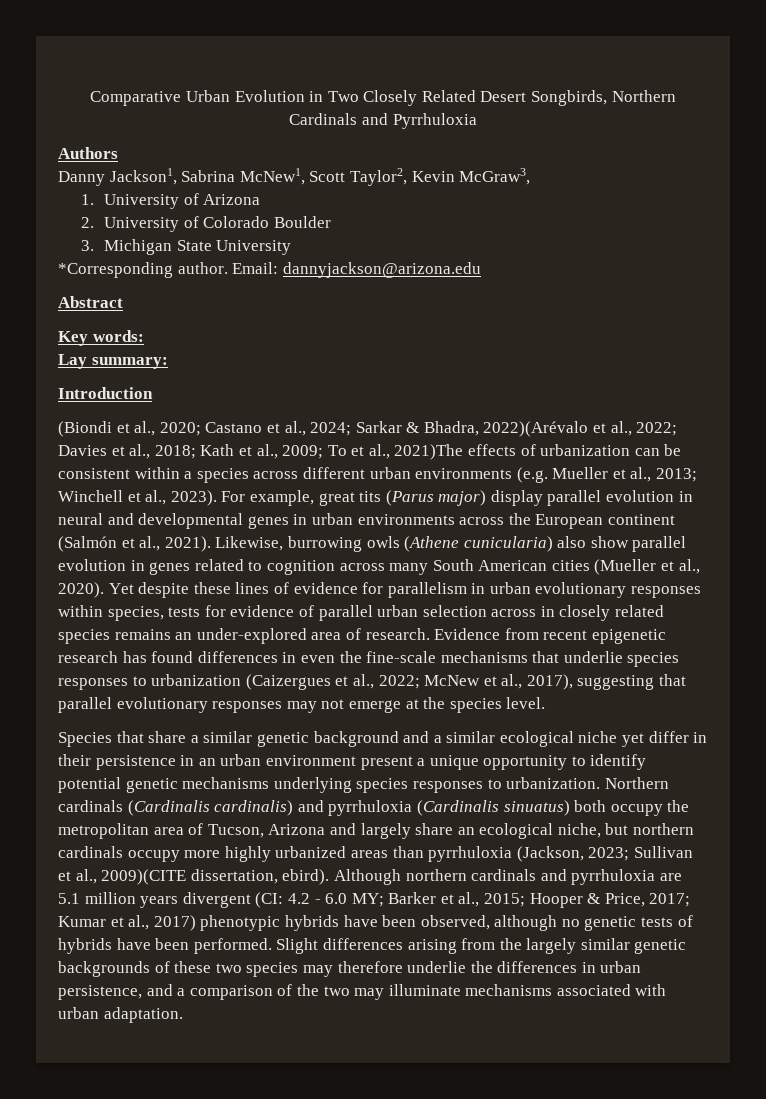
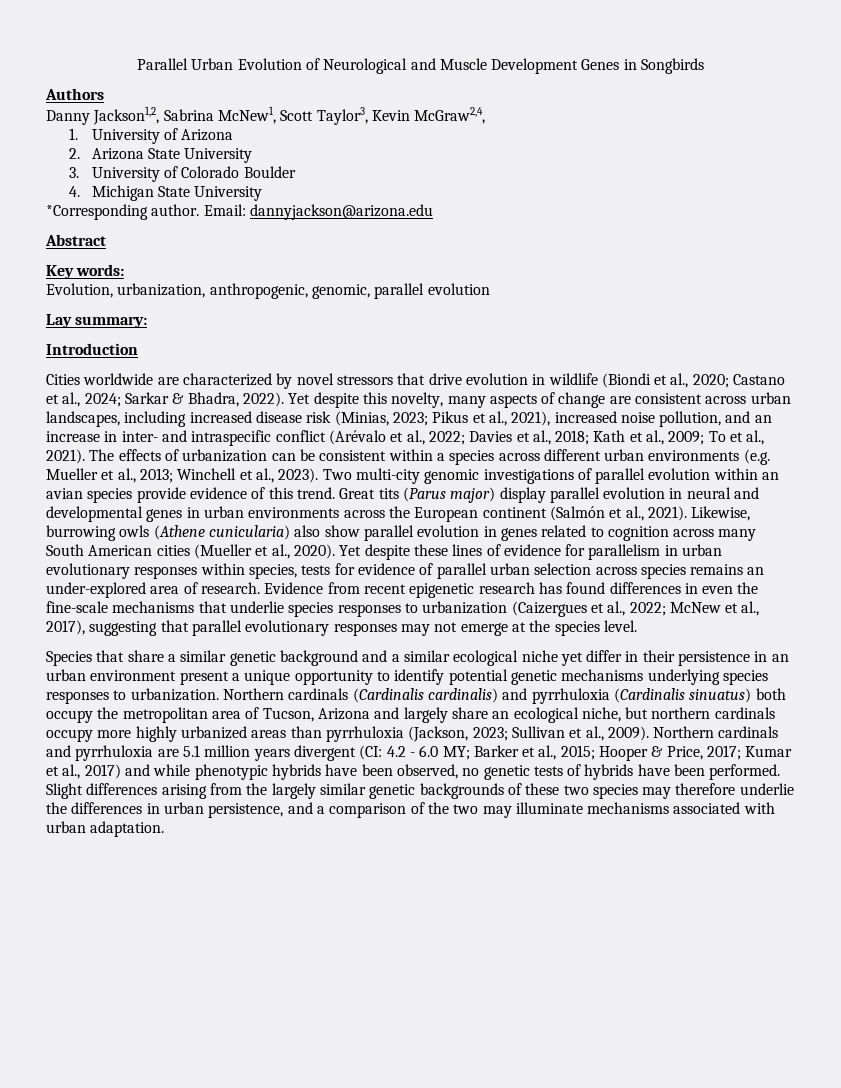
[90,91,182,106] Comparative -> [136,58,188,70] Parallel
[309,90,676,106] [289,113,477,129] in Two Closely Related Desert Songbirds, Northern Cardinals and Pyrrhuloxia -> [305,58,705,74] of Neurological and Muscle Development Genes in Songbirds
[109,168,177,185] Jackson1, -> [93,106,160,125] Jackson1,2,
[349,168,531,186] Taylor2, Kevin McGraw3, -> [316,107,486,125] Taylor3, Kevin McGraw2,4,
(95, 222) none -> [91,148,253,163] [68,167,79,178] Arizona State University // 3.
[81,240,95,251] 3. -> [68,186,80,197] 4.
[58,354,168,369] [58,387,153,399] Lay summary: // Introduction // -> [46,283,490,299] [46,314,148,328] [46,343,138,355] [46,373,598,389] Evolution, urbanization, anthropogenic, genomic, parallel evolution // Lay summary: // Introduction // Cities worldwide are characterized by novel stressors that drive evolution in wildlife
[483,421,589,437] 2022)(Arévalo -> [242,392,791,408] [46,411,772,427] [46,430,386,446] 2022). Yet despite this novelty, many aspects of change are consistent across urban landscapes, including increased disease risk (Minias, 2023; Pikus et al., 2021), increased noise pollution, and an increase in inter- and intraspecific conflict (Arévalo
[394,444,464,460] 2021)The -> [46,449,115,464] 2021). The
[221,490,355,506] For example, great -> [322,468,780,484] [46,487,376,503] Two multi-city genomic investigations of parallel evolution within an avian species provide evidence of this trend. Great
[540,605,665,621] in closely related -> (637, 571) none
[101,869,467,885] 2009)(CITE dissertation, ebird). Although northern -> [607,726,715,741] 2009). Northern
(196, 923) none -> [124,764,191,776] and while
[494,915,558,931] although -> (458, 771) none

